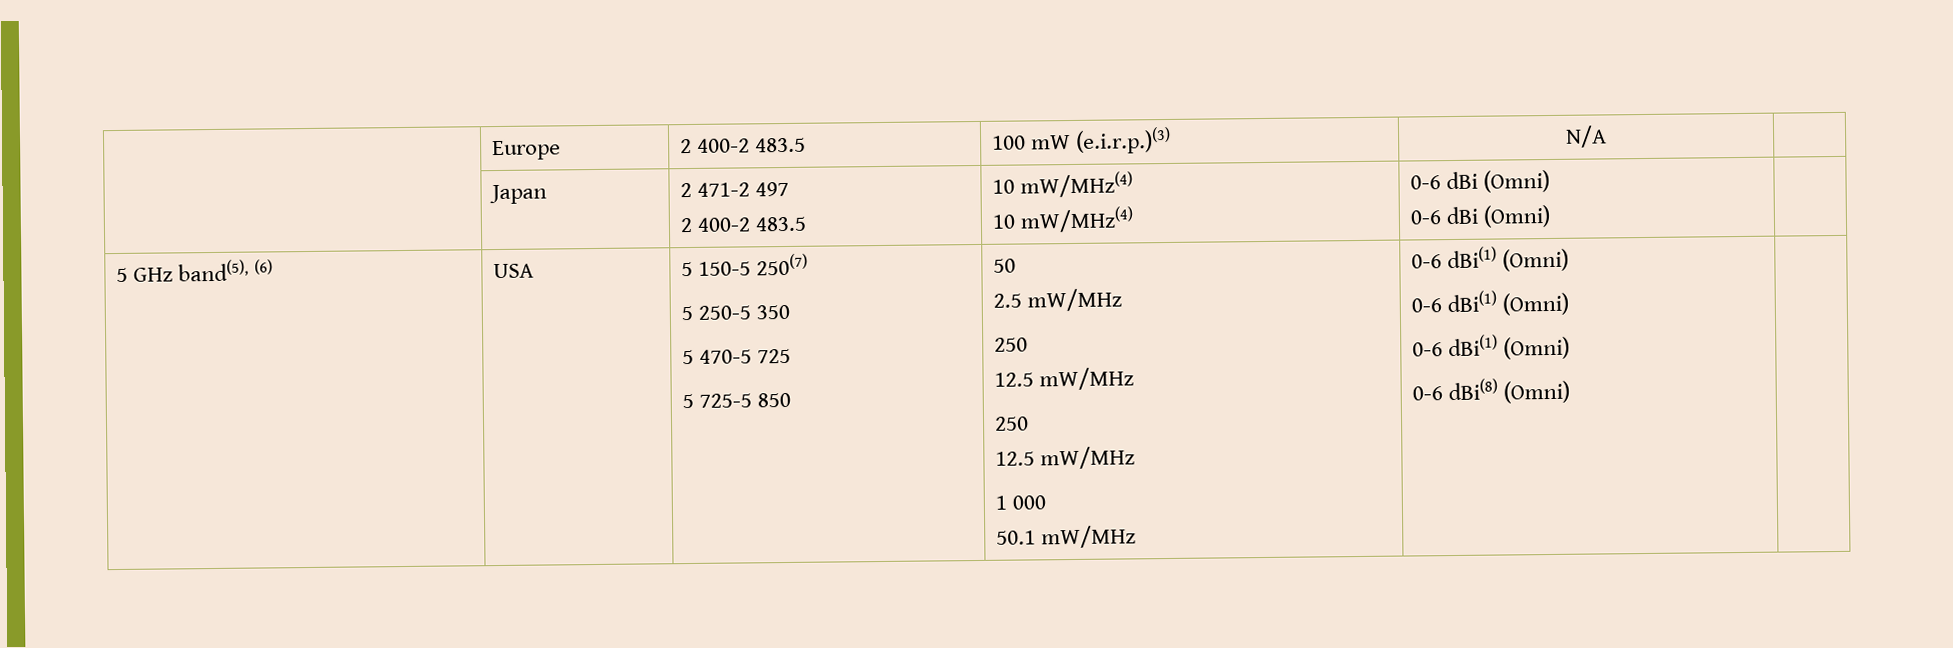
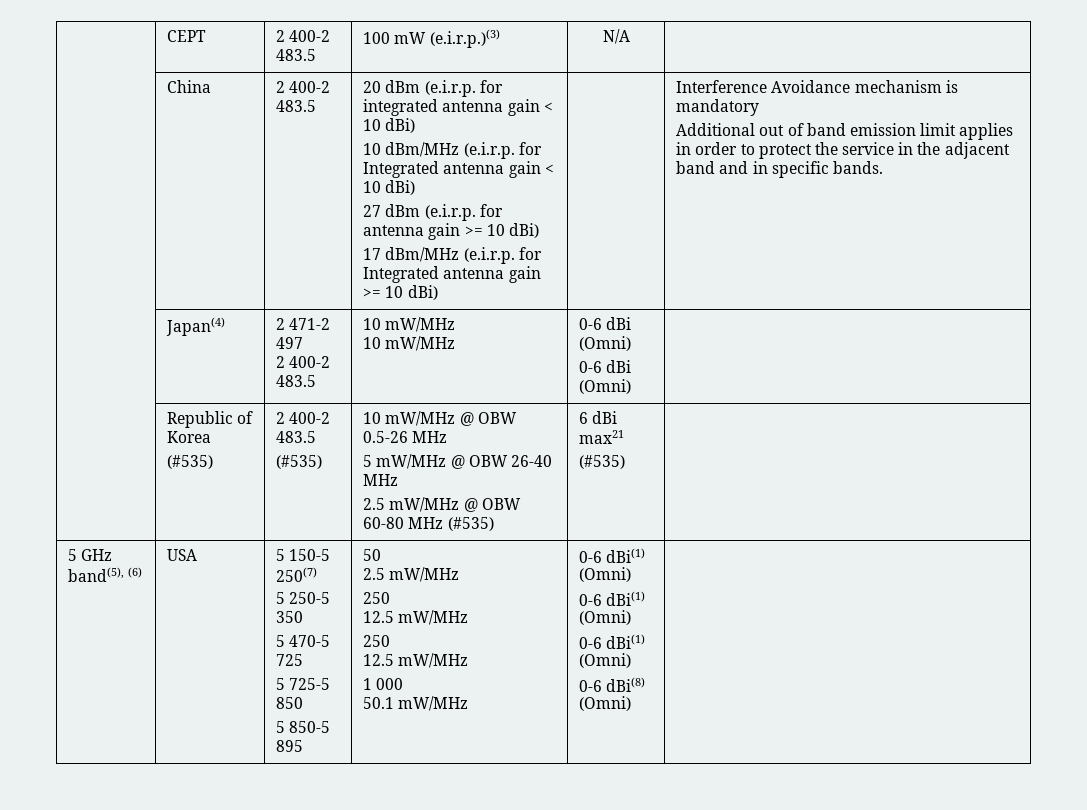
[491,140,561,161] | Europe -> [167,30,207,42] | CEPT
[488,184,547,205] Japan -> [167,80,212,93] [276,81,331,93] [276,100,317,112] [363,80,503,97] [363,99,553,116] [363,118,416,133] [363,142,542,159] [363,161,554,178] [363,180,416,195] [363,204,503,221] [363,223,539,240] [363,247,542,264] [363,266,541,283] [363,285,438,300] [676,80,958,93] [676,99,760,116] [676,123,1014,140] [676,142,1010,159] [676,161,883,178] [166,317,226,336] China | 2 400-2 483.5 | 20 dBm (e.i.r.p. for integrated antenna gain < 10 dBi) // 10 dBm/MHz (e.i.r.p. for Integrated antenna gain < 10 dBi) // 27 dBm (e.i.r.p. for antenna gain >= 10 dBi) // 17 dBm/MHz (e.i.r.p. for Integrated antenna gain >= 10 dBi) | | Interference Avoidance mechanism is mandatory // Additional out of band emission limit applies in order to protect the service in the adjacent band and in specific bands. // | Japan(4)
[1020,171,1134,198] [991,206,1135,233] mW/MHz(4) // 10 mW/MHz(4) -> [385,317,456,332] [363,336,456,351] mW/MHz // 10 mW/MHz
(1552, 216) none -> [167,411,254,428] [167,431,212,443] [167,455,214,469] [276,412,331,424] [276,431,317,443] [276,455,323,469] [363,411,517,426] [363,431,448,443] [363,454,552,469] [363,474,399,486] [363,497,521,512] [363,517,494,531] [579,411,618,424] [579,430,625,444] [579,455,626,469] // | Republic of Korea // (#535) | 2 400-2 483.5 // (#535) | 10 mW/MHz @ OBW 0.5-26 MHz // 5 mW/MHz @ OBW 26-40 MHz // 2.5 mW/MHz @ OBW 60-80 MHz (#535) | 6 dBi max21 // (#535) |
(792, 400) none -> [276,721,331,733] [276,740,304,752] // 5 850-5 895

